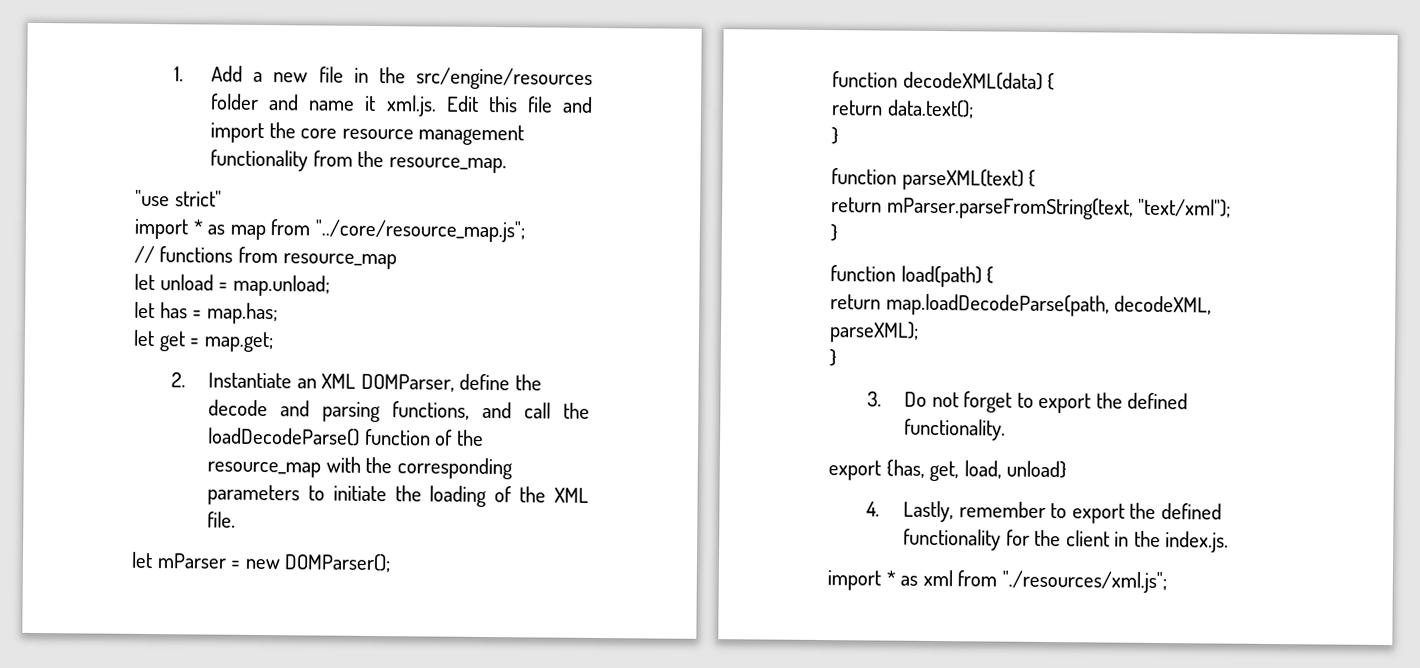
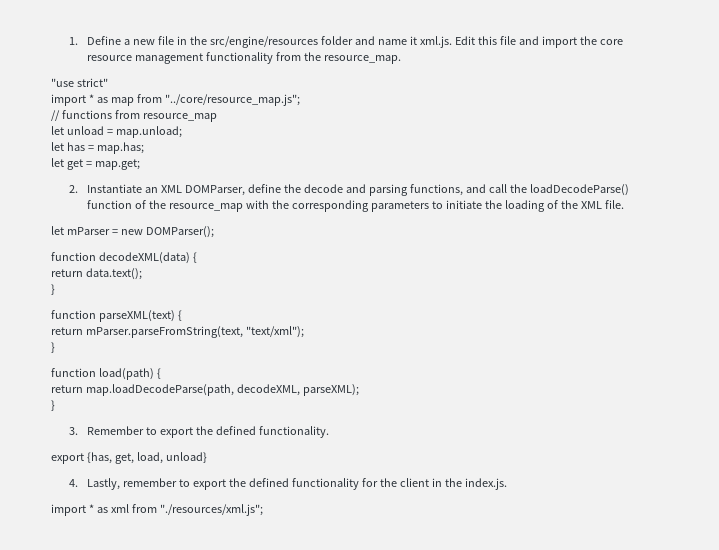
[211,65,244,82] Add -> [87,36,122,45] Define
[904,391,1013,413] Do not forget -> [87,426,145,435] Remember

